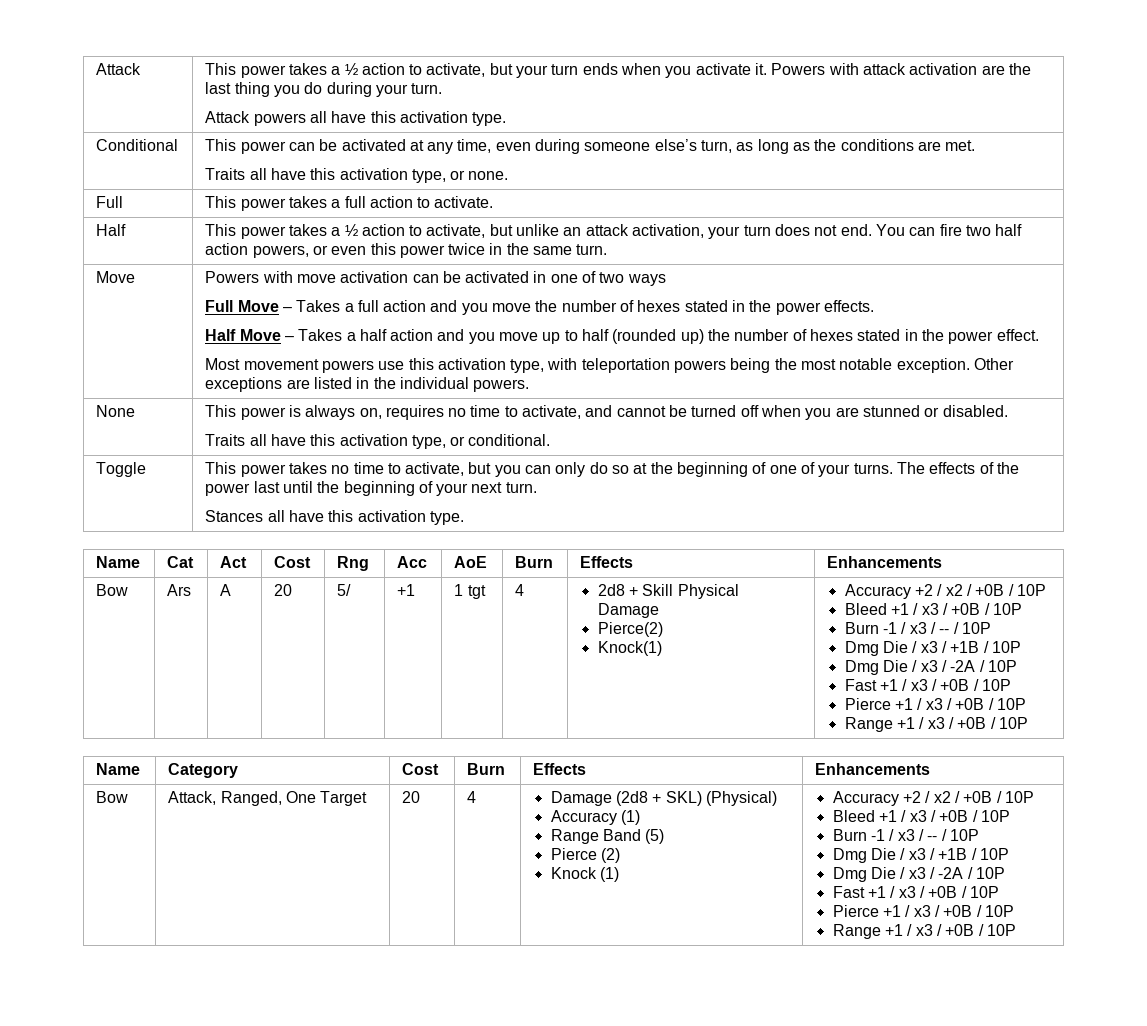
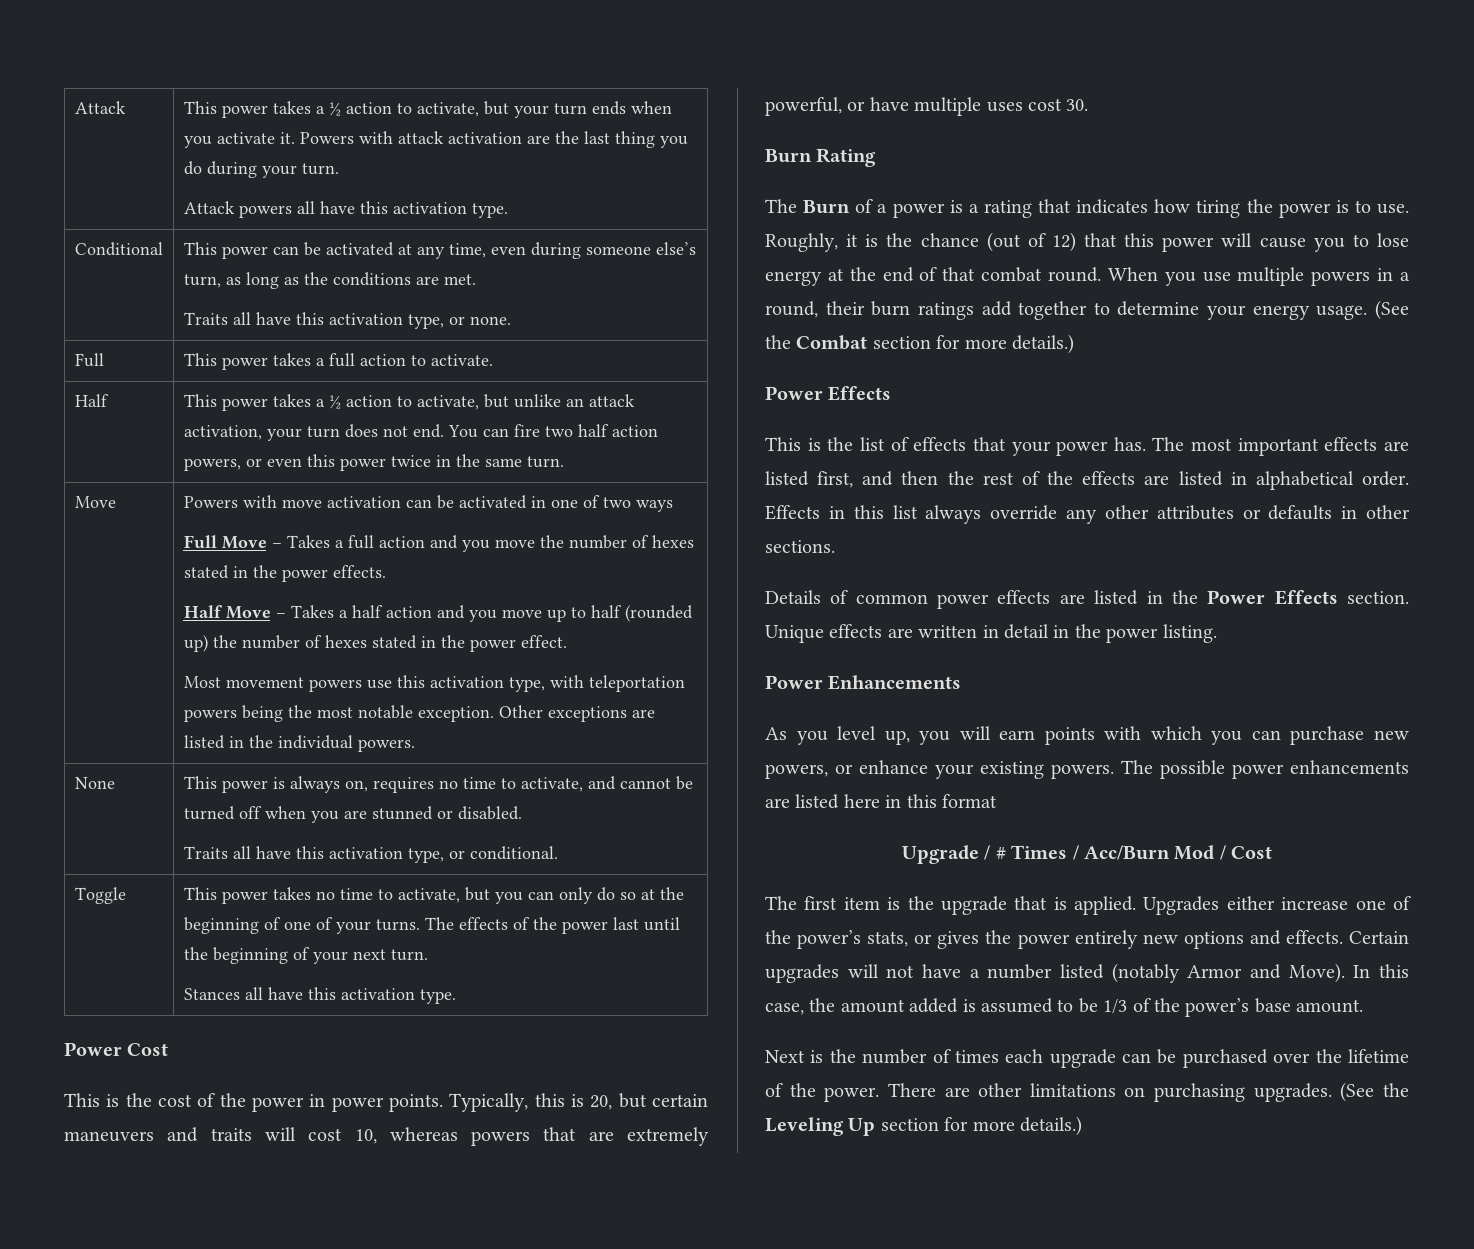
[96,556,141,568] [167,556,195,568] [220,556,248,568] [274,556,312,568] [337,556,370,571] [397,556,428,568] [454,556,488,568] [515,556,554,568] [580,556,634,568] [827,556,943,568] [96,584,129,596] [167,584,192,596] [220,584,232,596] [274,584,293,596] [337,584,352,596] [397,584,416,596] [454,584,486,599] [515,584,525,596] [597,584,739,599] [597,603,659,618] [597,622,663,637] [597,641,662,656] [844,584,1047,599] [844,603,1023,615] [844,622,992,634] [844,641,1022,656] [844,660,1018,675] [844,679,1012,691] [844,698,1027,710] [844,717,1029,732] [96,763,141,775] [168,763,239,778] [402,763,440,775] [467,763,506,775] [533,763,587,775] [815,763,931,775] [96,791,129,803] [168,791,368,806] [402,791,421,803] [467,791,477,803] [550,791,778,806] [550,810,641,825] [550,829,665,844] [550,848,621,863] [550,867,620,882] [832,791,1035,806] [832,810,1011,822] [832,829,980,841] [832,848,1010,863] [832,867,1006,882] [832,886,1000,898] [832,905,1015,917] [832,924,1017,939] // Name | Cat | Act | Cost | Rng | Acc | AoE | Burn | Effects | Enhancements // Bow | Ars | A | 20 | 5/ | +1 | 1 tgt | 4 | 2d8 + Skill Physical Damage // Pierce(2) // Knock(1) | Accuracy +2 / x2 / +0B / 10P // Bleed +1 / x3 / +0B / 10P // Burn -1 / x3 / -- / 10P // Dmg Die / x3 / +1B / 10P // Dmg Die / x3 / -2A / 10P // Fast +1 / x3 / +0B / 10P // Pierce +1 / x3 / +0B / 10P // Range +1 / x3 / +0B / 10P // Name | Category | Cost | Burn | Effects | Enhancements // Bow | Attack, Ranged, One Target | 20 | 4 | Damage (2d8 + SKL) (Physical) // Accuracy (1) // Range Band (5) // Pierce (2) // Knock (1) | Accuracy +2 / x2 / +0B / 10P // Bleed +1 / x3 / +0B / 10P // Burn -1 / x3 / -- / 10P // Dmg Die / x3 / +1B / 10P // Dmg Die / x3 / -2A / 10P // Fast +1 / x3 / +0B / 10P // Pierce +1 / x3 / +0B / 10P // Range +1 / x3 / +0B / 10P -> [64,1042,169,1056] [64,1093,709,1112] [64,1127,709,1146] [765,97,1089,116] [765,148,877,167] [765,199,1409,218] [765,232,1409,252] [765,267,1410,286] [765,300,1409,320] [765,334,1074,354] [765,386,892,401] [765,437,1409,456] [765,471,1409,490] [765,505,1410,524] [765,540,835,553] [765,590,1409,609] [765,624,1217,643] [765,675,962,690] [765,726,1409,745] [765,760,1409,779] [765,794,997,809] [901,845,1273,864] [765,896,1411,915] [765,930,1409,949] [765,963,1409,983] [765,998,1364,1017] [765,1049,1409,1068] [765,1082,1409,1102] [765,1116,1082,1136] // Power Cost // This is the cost of the power in power points. Typically, this is 20, but certain maneuvers and traits will cost 10, whereas powers that are extremely powerful, or have multiple uses cost 30. // Burn Rating // The Burn of a power is a rating that indicates how tiring the power is to use. Roughly, it is the chance (out of 12) that this power will cause you to lose energy at the end of that combat round. When you use multiple powers in a round, their burn ratings add together to determine your energy usage. (See the Combat section for more details.) // Power Effects // This is the list of effects that your power has. The most important effects are listed first, and then the rest of the effects are listed in alphabetical order. Effects in this list always override any other attributes or defaults in other sections. // Details of common power effects are listed in the Power Effects section. Unique effects are written in detail in the power listing. // Power Enhancements // As you level up, you will earn points with which you can purchase new powers, or enhance your existing powers. The possible power enhancements are listed here in this format // Upgrade / # Times / Acc/Burn Mod / Cost // The first item is the upgrade that is applied. Upgrades either increase one of the power’s stats, or gives the power entirely new options and effects. Certain upgrades will not have a number listed (notably Armor and Move). In this case, the amount added is assumed to be 1/3 of the power’s base amount. // Next is the number of times each upgrade can be purchased over the lifetime of the power. There are other limitations on purchasing upgrades. (See the Leveling Up section for more details.)

